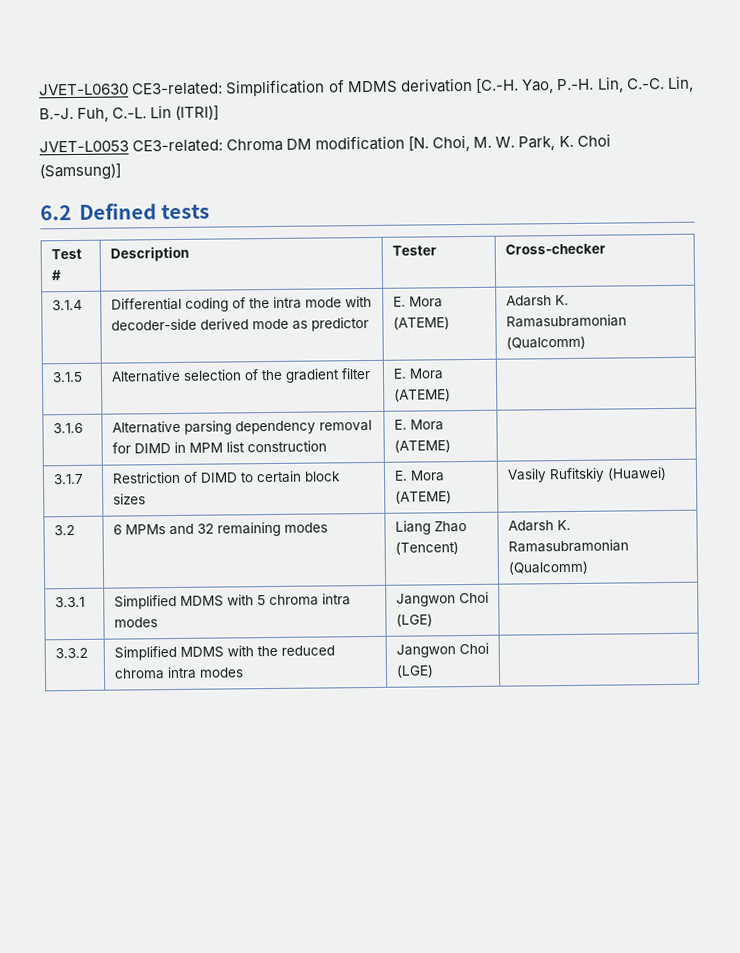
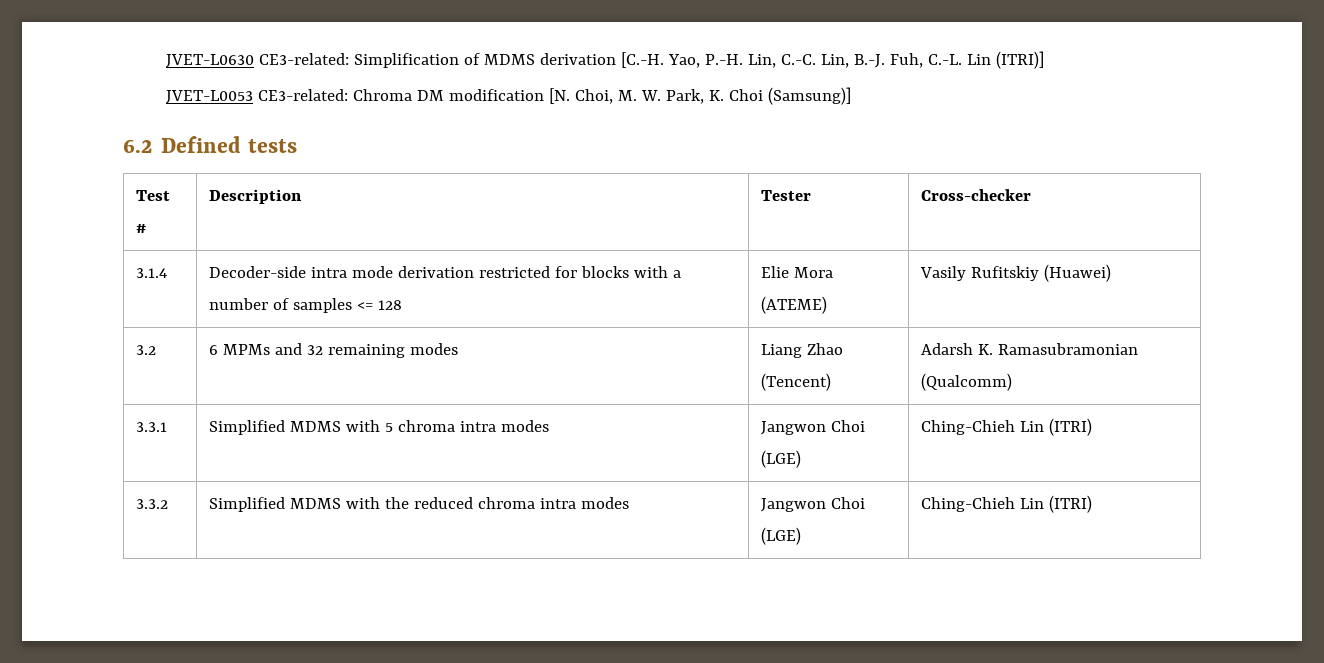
[110,295,372,312] [110,317,369,332] [392,296,443,308] [392,316,450,330] [505,294,569,307] [505,314,627,328] [505,335,586,350] [51,371,83,383] [110,367,371,383] [392,368,444,380] [393,388,451,402] [52,422,83,434] [111,419,372,435] [111,440,327,454] [393,419,444,431] [393,439,451,453] [52,473,84,485] [111,470,341,484] [112,493,146,505] [393,470,408,481] Differential coding of the intra mode with decoder-side derived mode as predictor | E. Mora (ATEME) | Adarsh K. Ramasubramonian (Qualcomm) // 3.1.5 | Alternative selection of the gradient filter | E. Mora (ATEME) | // 3.1.6 | Alternative parsing dependency removal for DIMD in MPM list construction | E. Mora (ATEME) | // 3.1.7 | Restriction of DIMD to certain block sizes | E. -> [209,266,681,278] [209,298,403,313] [761,266,790,278] Decoder-side intra mode derivation restricted for blocks with a number of samples <= 128 | Elie
(433, 620) none -> [921,418,1093,436] Ching-Chieh Lin (ITRI)
(434, 671) none -> [921,495,1093,513] Ching-Chieh Lin (ITRI)

